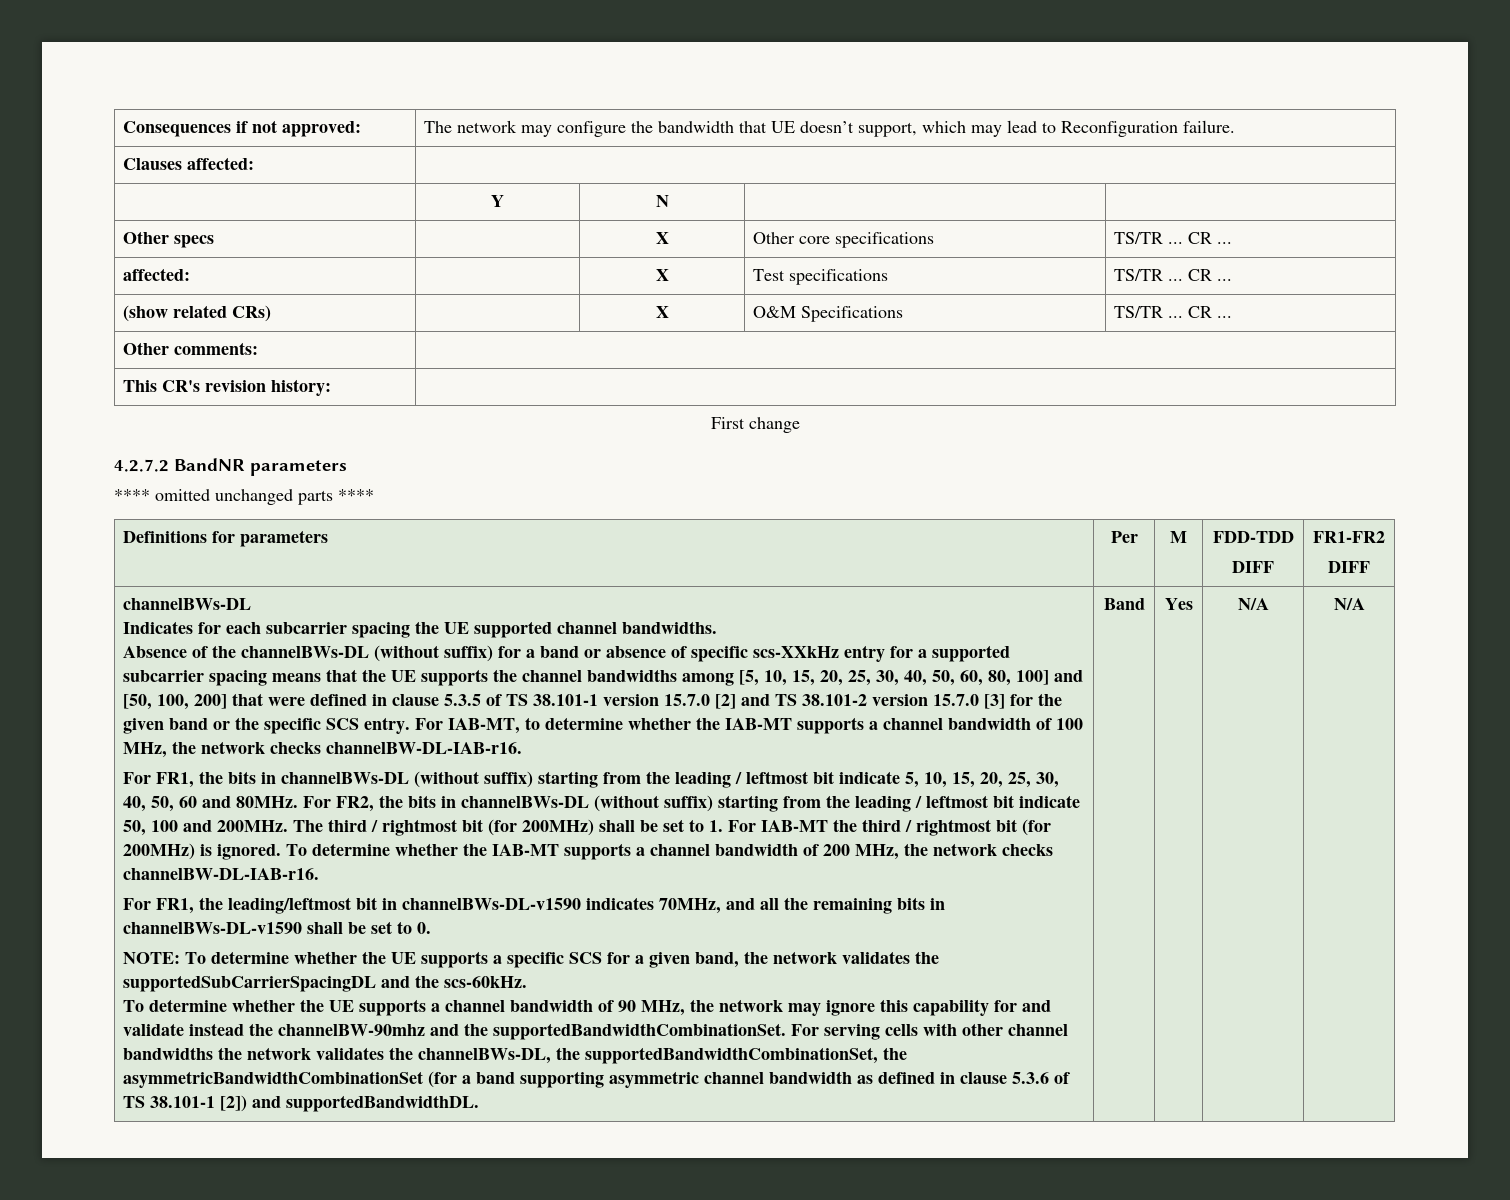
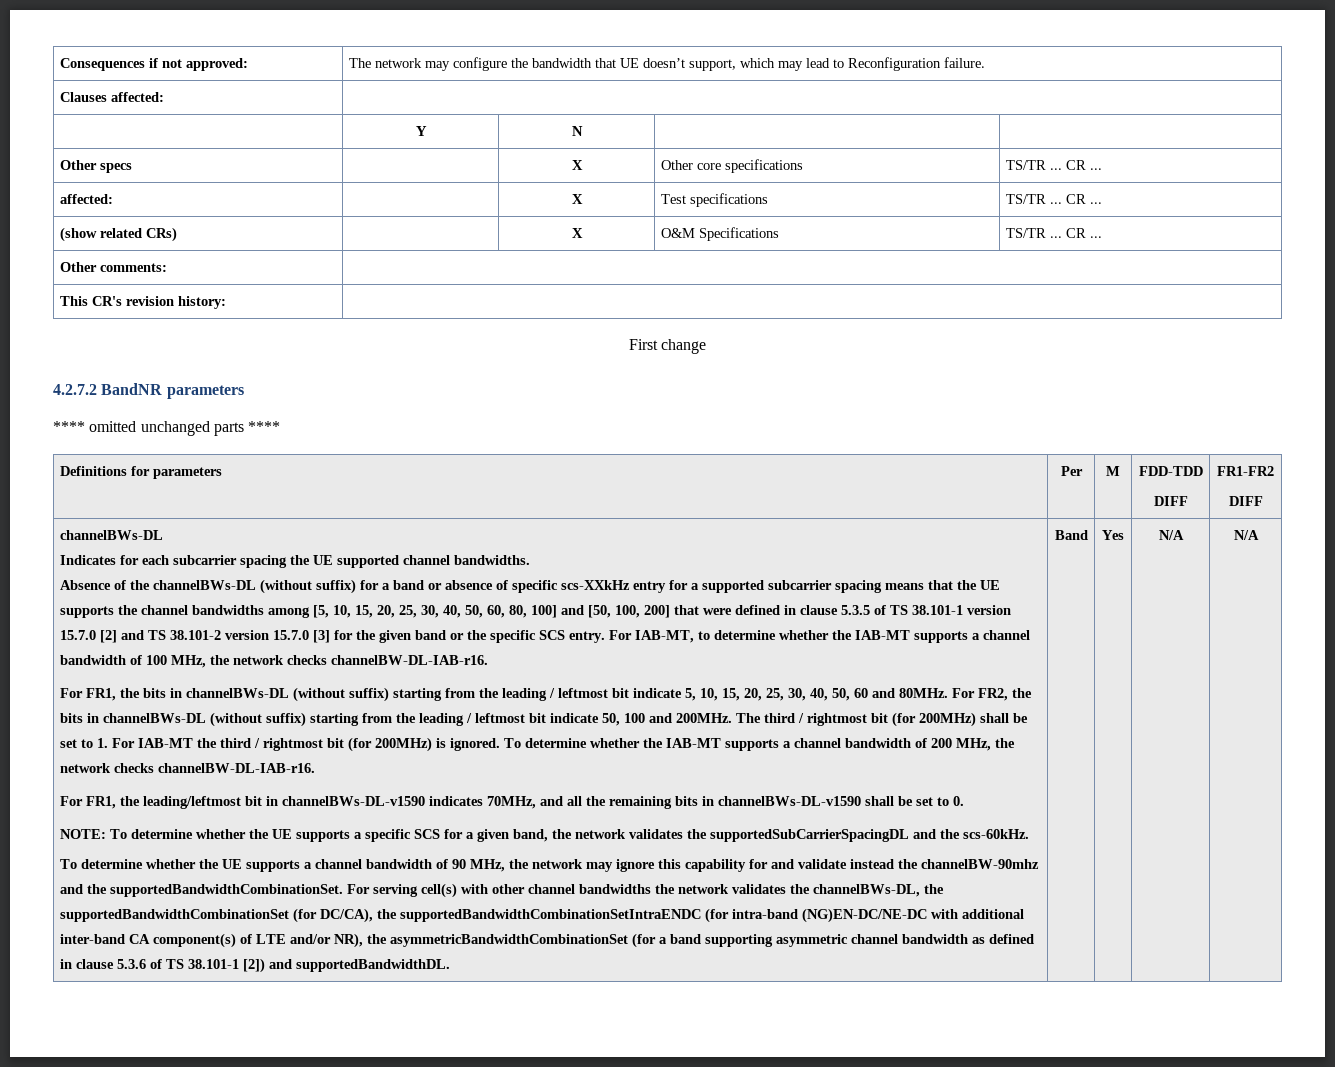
[885,1024,919,1036] cells -> [420,883,457,898] cell(s)
[585,1047,879,1064] supportedBandwidthCombinationSet, -> [59,908,1024,923] [59,933,363,948] supportedBandwidthCombinationSet (for DC/CA), the supportedBandwidthCombinationSetIntraENDC (for intra-band (NG)EN-DC/NE-DC with additional inter-band CA component(s) of LTE and/or NR),

